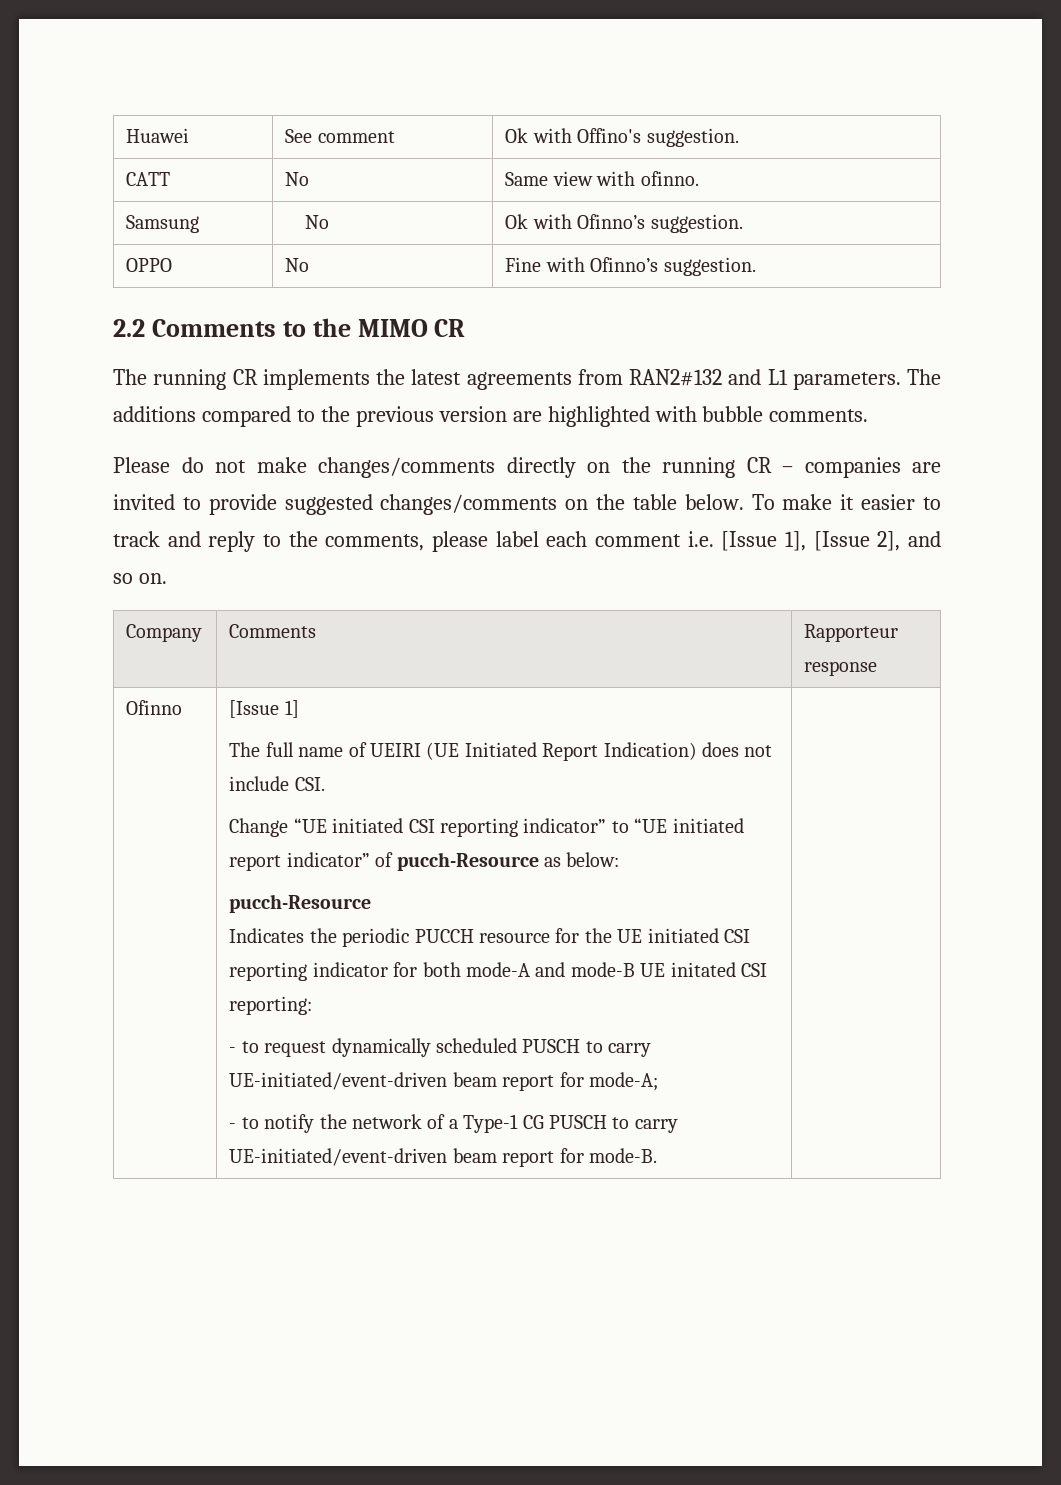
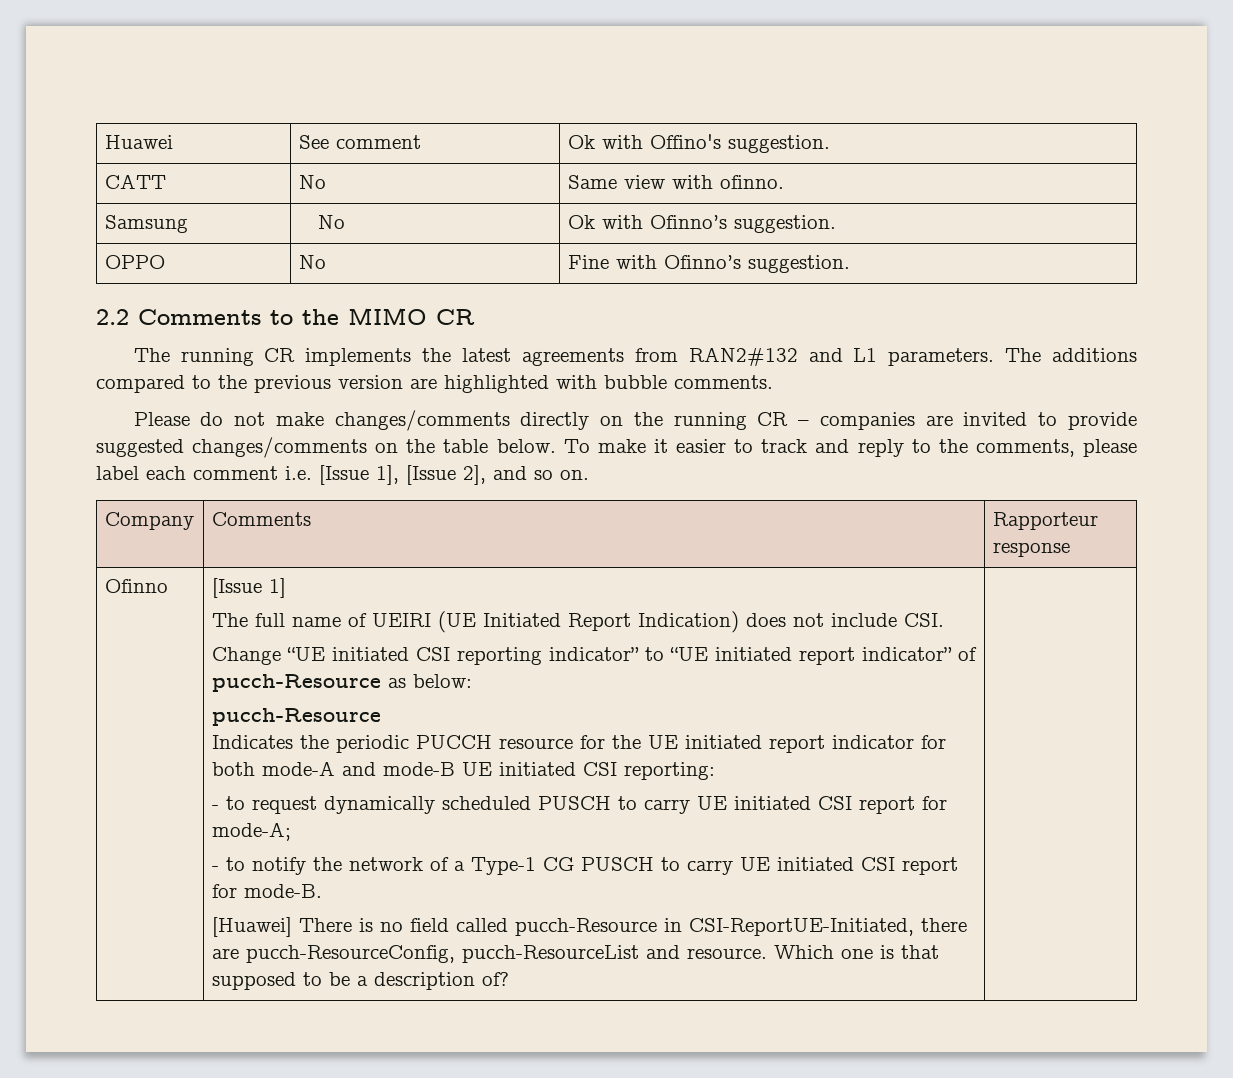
[723,929,750,943] [229,962,308,981] CSI reporting -> [768,735,825,753] report
[670,962,736,977] initated -> [498,762,576,776] initiated
[229,1072,497,1090] UE-initiated/event-driven beam -> [696,796,852,810] UE initiated CSI
[229,1148,497,1166] UE-initiated/event-driven beam -> [739,857,895,871] UE initiated CSI
(657, 1155) none -> [211,917,967,937] [211,945,939,963] [211,972,509,990] // [Huawei] There is no field called pucch-Resource in CSI-ReportUE-Initiated, there are pucch-ResourceConfig, pucch-ResourceList and resource. Which one is that supposed to be a description of?

